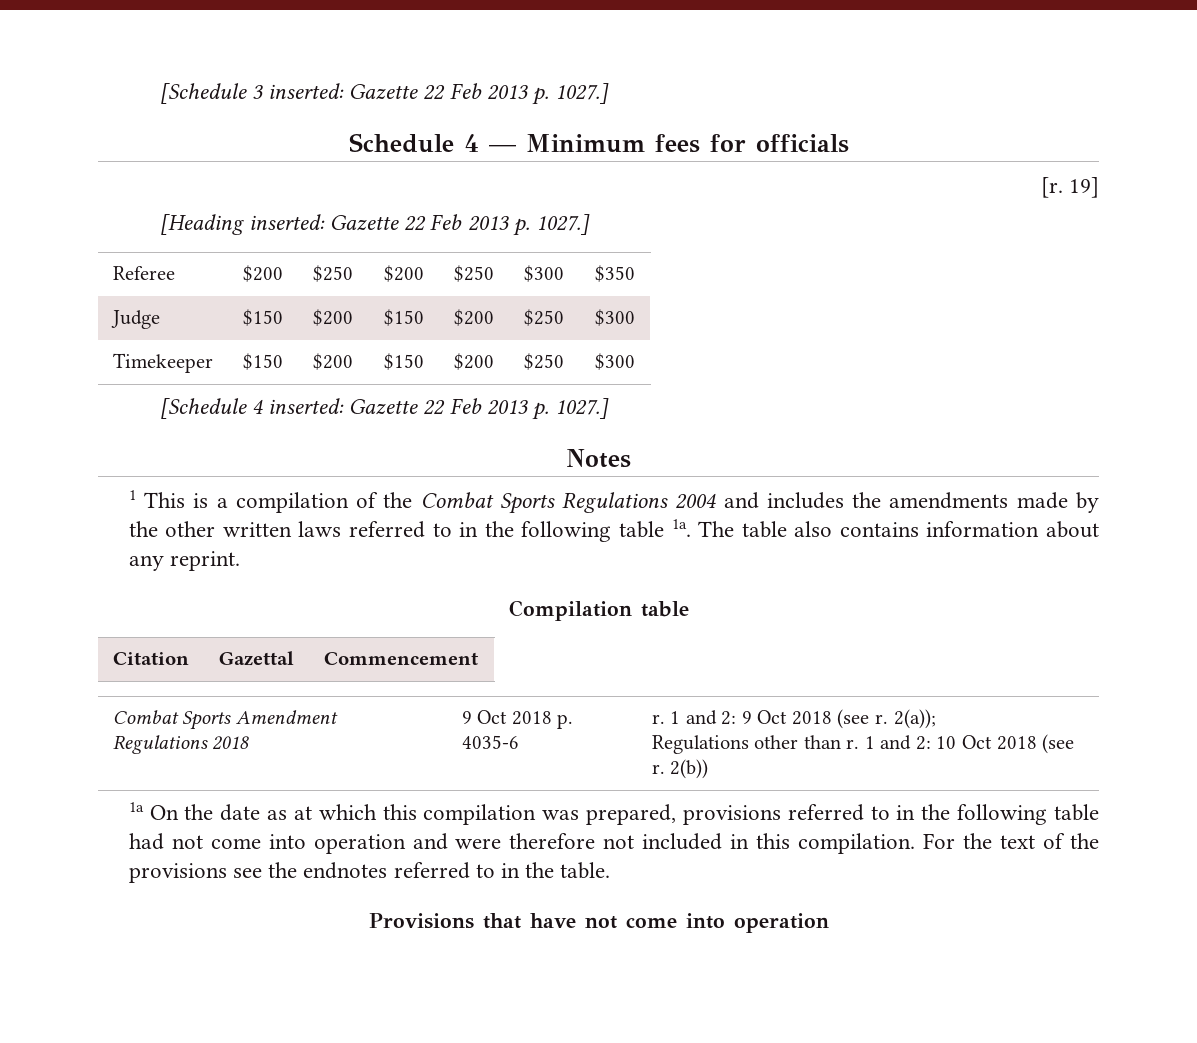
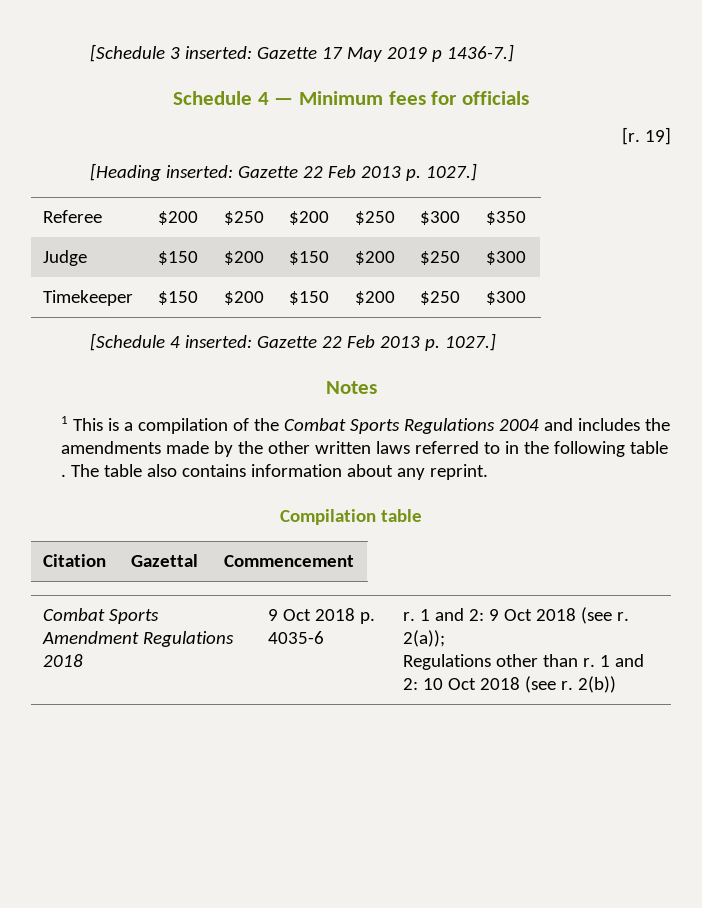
[423,83,610,105] 22 Feb 2013 p. 1027.] -> [322,44,515,62] 17 May 2019 p 1436-7.]
[671,519,691,537] 1a. -> [60,474,66,477] .
[128,802,1100,825] [128,833,1099,854] [128,862,611,883] [368,913,829,933] // 1a On the date as at which this compilation was prepared, provisions referred to in the following table had not come into operation and were therefore not included in this compilation. For the text of the provisions see the endnotes referred to in the table. // Provisions that have not come into operation -> (617, 684) none

